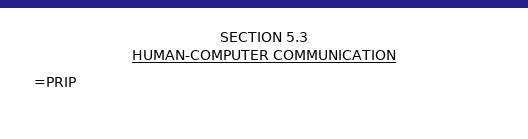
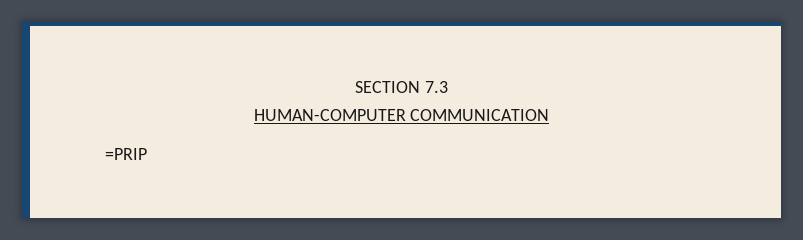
[286,32,308,42] 5.3 -> [424,81,448,93] 7.3

